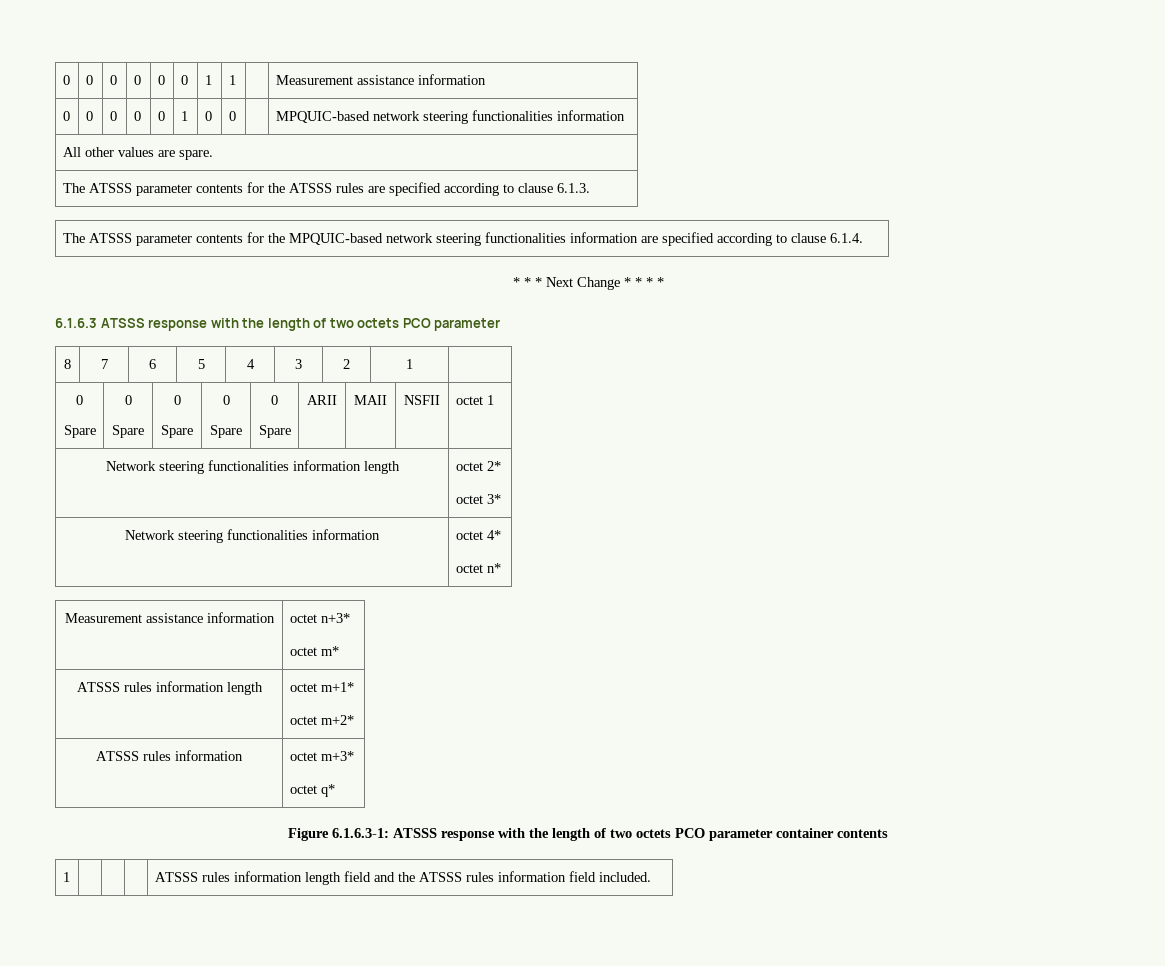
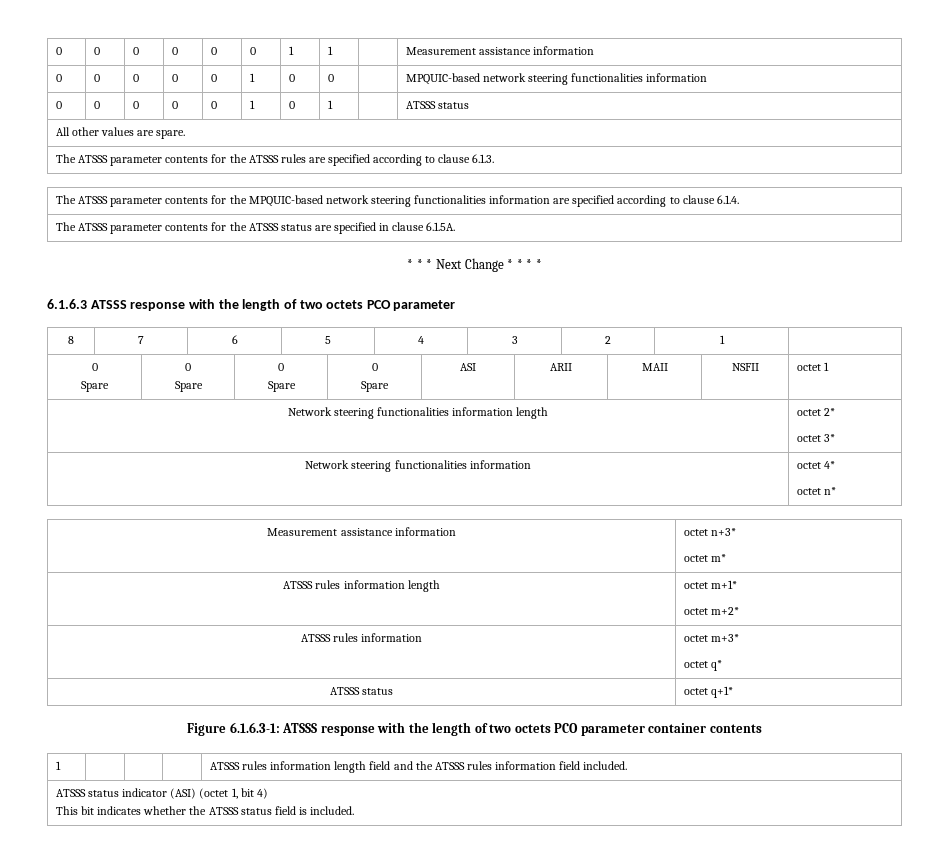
(625, 115) none -> [56,101,63,109] [94,101,101,109] [133,101,140,109] [172,101,179,109] [211,101,218,109] [250,100,256,109] [289,101,296,109] [328,100,334,109] [406,101,470,109] // 0 | 0 | 0 | 0 | 0 | 1 | 0 | 1 | | ATSSS status
(863, 238) none -> [56,222,456,234] // The ATSSS parameter contents for the ATSSS status are specified in clause 6.1.5A.
[271,395,278,405] [258,425,291,438] 0 // Spare -> [460,363,476,371] ASI
(335, 790) none -> [329,687,394,695] [684,686,734,698] // ATSSS status | octet q+1*
(651, 877) none -> [56,788,268,799] [56,806,354,815] // ATSSS status indicator (ASI) (octet 1, bit 4) // This bit indicates whether the ATSSS status field is included.

